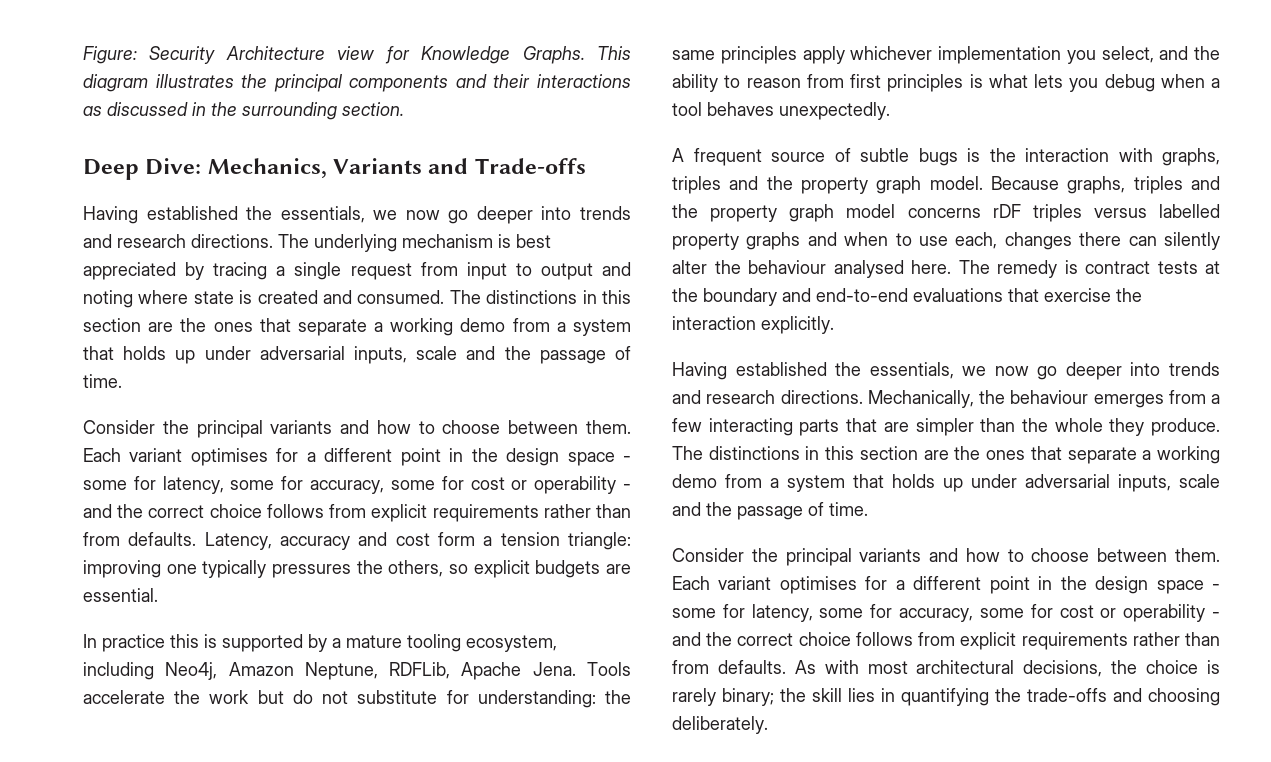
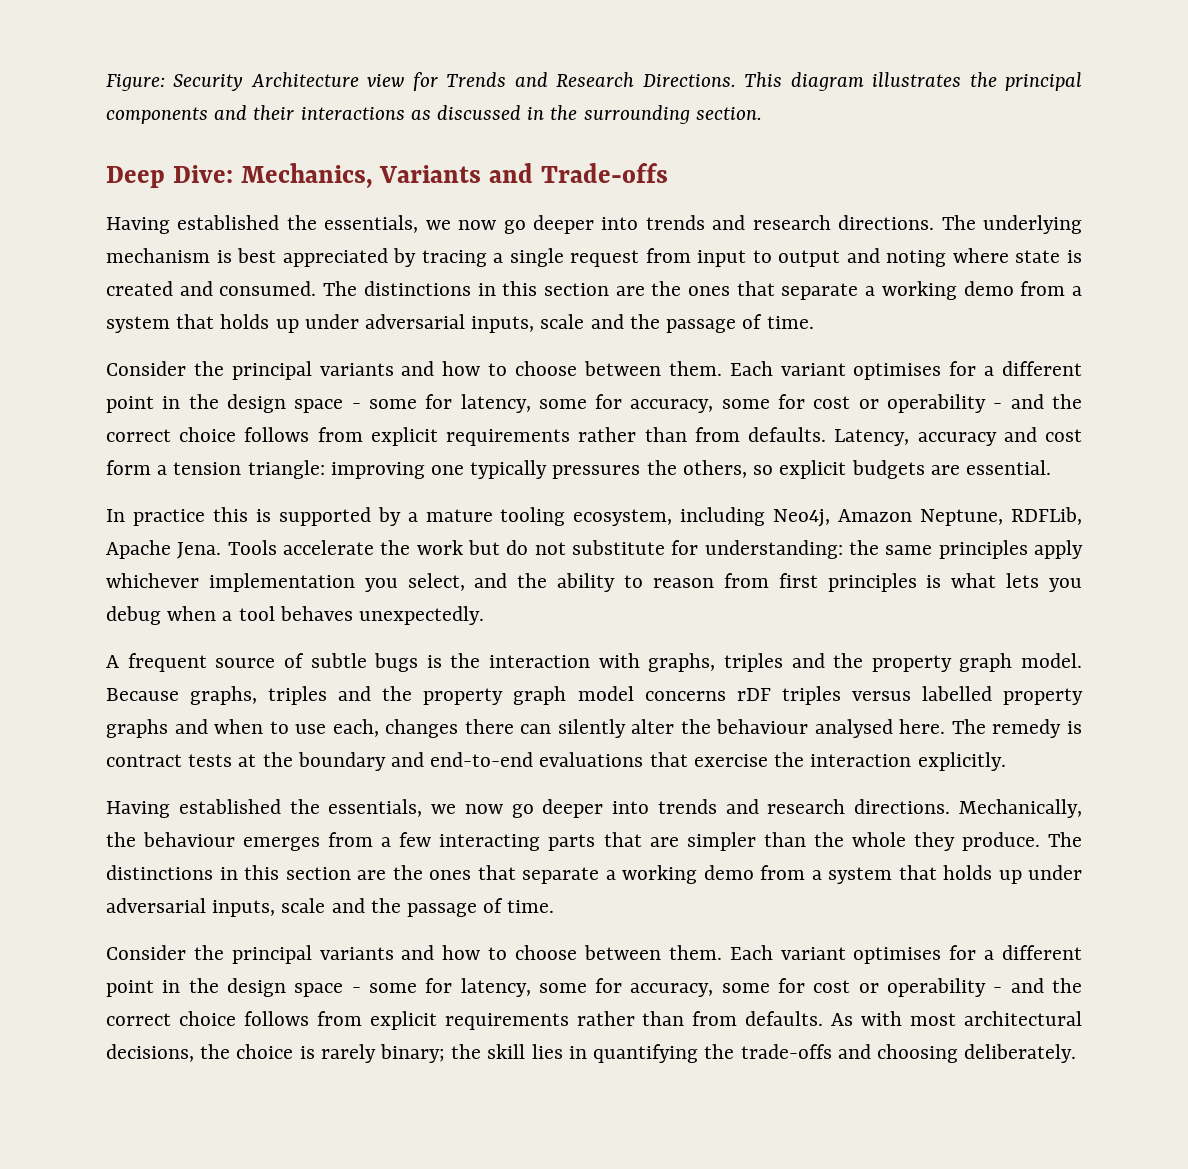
[421,46,585,64] Knowledge Graphs. -> [446,72,736,87] Trends and Research Directions.

